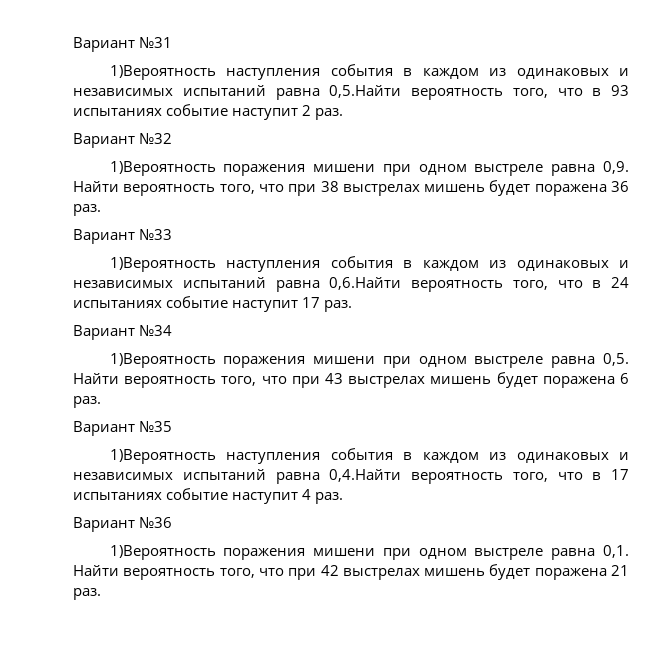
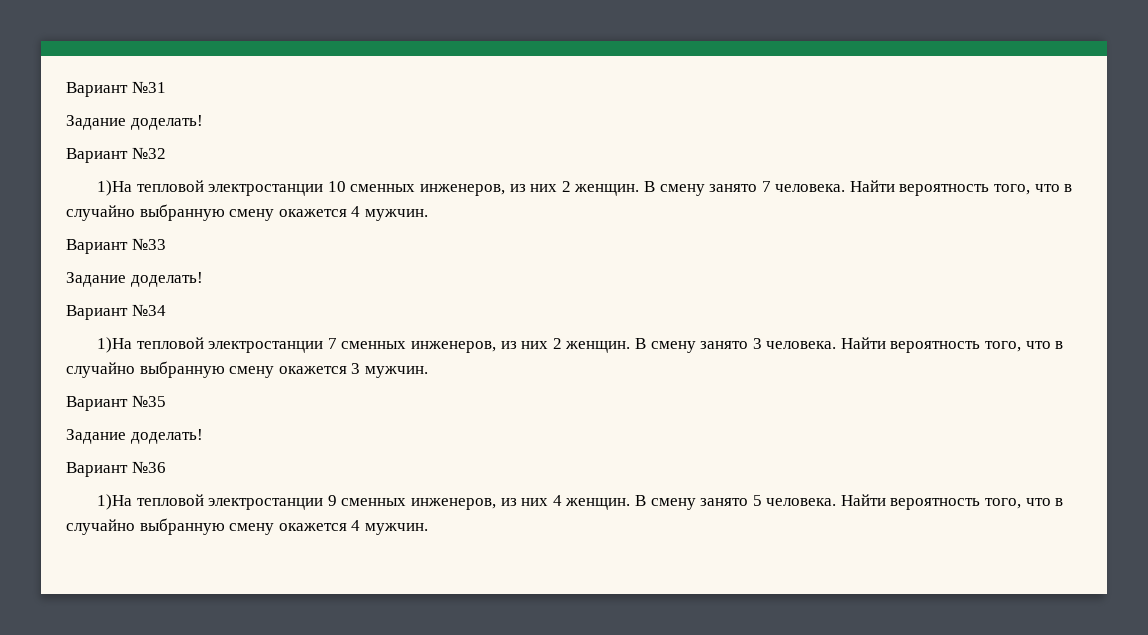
[109,64,629,80] [73,85,629,100] [73,104,344,120] [73,133,173,148] [109,161,630,176] [73,180,629,196] [73,204,101,216] [73,229,173,244] [109,256,629,272] [73,277,629,292] [73,296,353,312] [73,325,173,340] [109,353,630,368] [73,372,629,388] [73,396,101,408] [73,421,173,436] [109,448,629,464] [73,469,629,484] [73,488,344,504] [73,517,173,532] [109,545,630,560] [73,564,629,580] [73,588,101,600] 1)Вероятность наступления события в каждом из одинаковых и независимых испытаний равна 0,5.Найти вероятность того, что в 93 испытаниях событие наступит 2 раз. // Вариант №32 // 1)Вероятность поражения мишени при одном выстреле равна 0,9. Найти вероятность того, что при 38 выстрелах мишень будет поражена 36 раз. // Вариант №33 // 1)Вероятность наступления события в каждом из одинаковых и независимых испытаний равна 0,6.Найти вероятность того, что в 24 испытаниях событие наступит 17 раз. // Вариант №34 // 1)Вероятность поражения мишени при одном выстреле равна 0,5. Найти вероятность того, что при 43 выстрелах мишень будет поражена 6 раз. // Вариант №35 // 1)Вероятность наступления события в каждом из одинаковых и независимых испытаний равна 0,4.Найти вероятность того, что в 17 испытаниях событие наступит 4 раз. // Вариант №36 // 1)Вероятность поражения мишени при одном выстреле равна 0,1. Найти вероятность того, что при 42 выстрелах мишень будет поражена 21 раз. -> [66,115,203,130] [66,147,166,163] [97,180,1073,196] [66,204,428,221] [66,238,166,254] [66,272,203,287] [66,304,166,320] [97,337,1064,353] [66,361,428,378] [66,395,166,411] [66,429,203,444] [66,461,166,477] [97,494,1064,510] [66,518,428,535] Задание доделать! // Вариант №32 // 1)На тепловой электростанции 10 сменных инженеров, из них 2 женщин. В смену занято 7 человека. Найти вероятность того, что в случайно выбранную смену окажется 4 мужчин. // Вариант №33 // Задание доделать! // Вариант №34 // 1)На тепловой электростанции 7 сменных инженеров, из них 2 женщин. В смену занято 3 человека. Найти вероятность того, что в случайно выбранную смену окажется 3 мужчин. // Вариант №35 // Задание доделать! // Вариант №36 // 1)На тепловой электростанции 9 сменных инженеров, из них 4 женщин. В смену занято 5 человека. Найти вероятность того, что в случайно выбранную смену окажется 4 мужчин.

